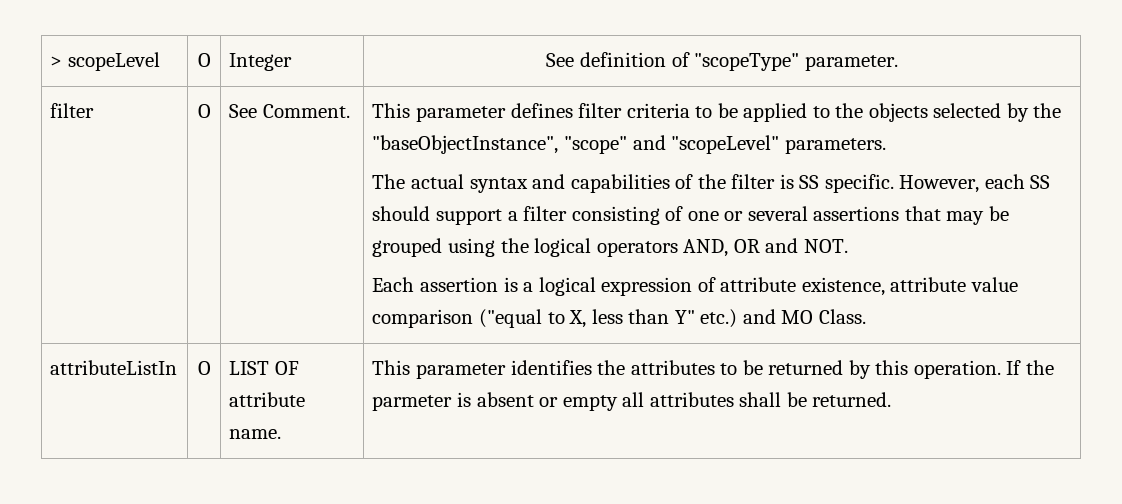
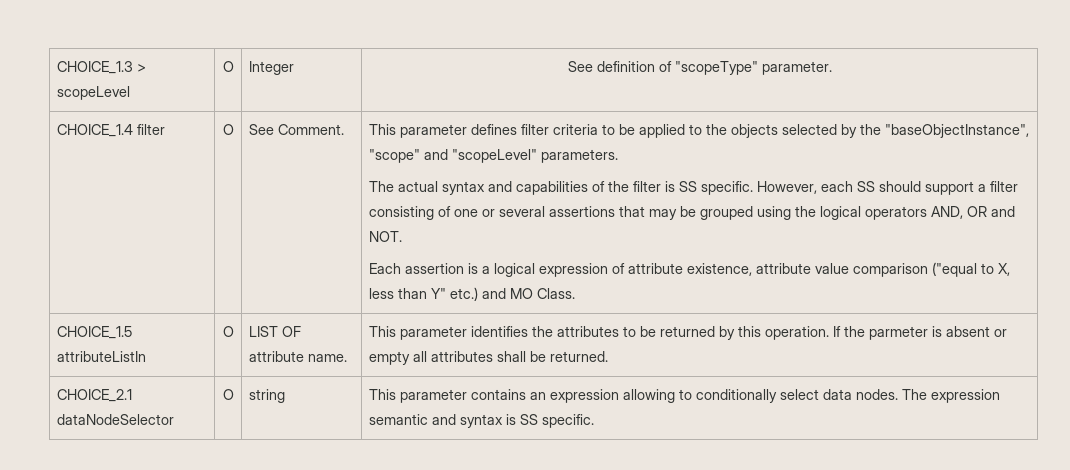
(50, 61) none -> [56,61,133,74] CHOICE_1.3
(898, 63) none -> [56,124,133,137] CHOICE_1.4
(866, 316) none -> [56,326,132,339] CHOICE_1.5
(892, 399) none -> [56,389,132,402] [56,414,174,425] [222,389,234,400] [248,389,285,403] [368,389,1000,403] [368,414,594,428] // CHOICE_2.1 dataNodeSelector | O | string | This parameter contains an expression allowing to conditionally select data nodes. The expression semantic and syntax is SS specific.

